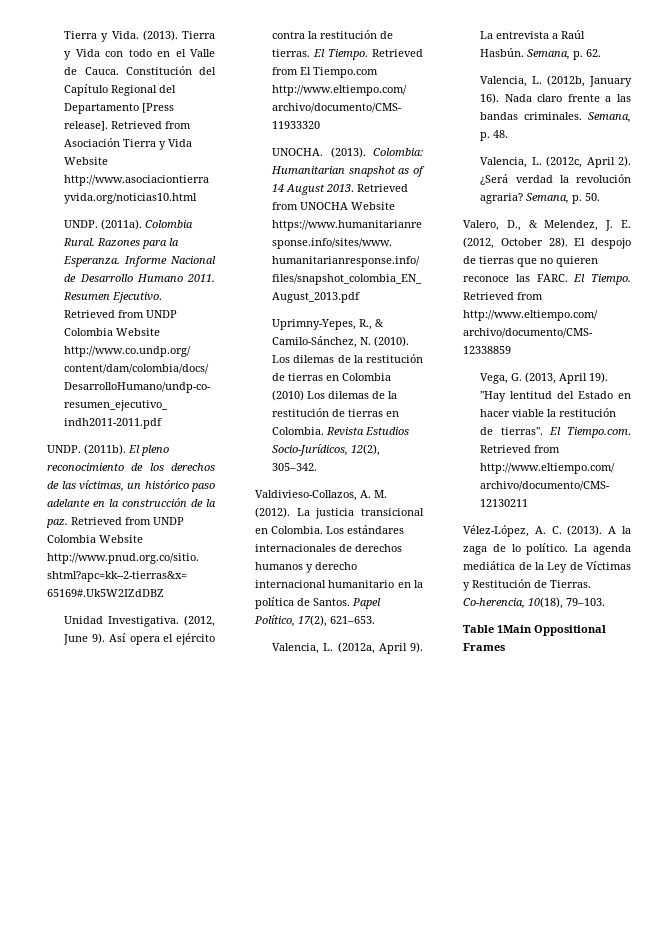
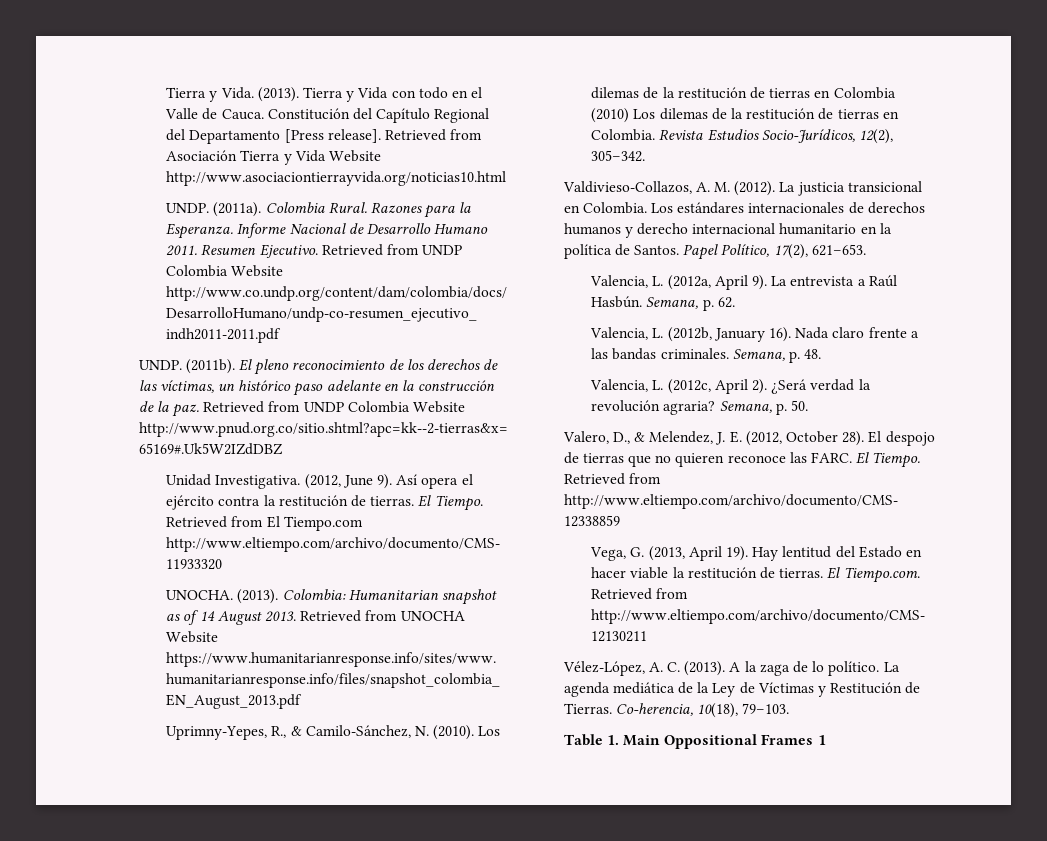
[480,391,507,402] "Hay -> [752,547,779,561] Hay
[500,427,543,435] tierras". -> [779,568,824,578] tierras.
[497,625,533,633] 1Main -> [606,735,661,746] 1. Main
(506, 647) none -> [817,735,826,745] 1

